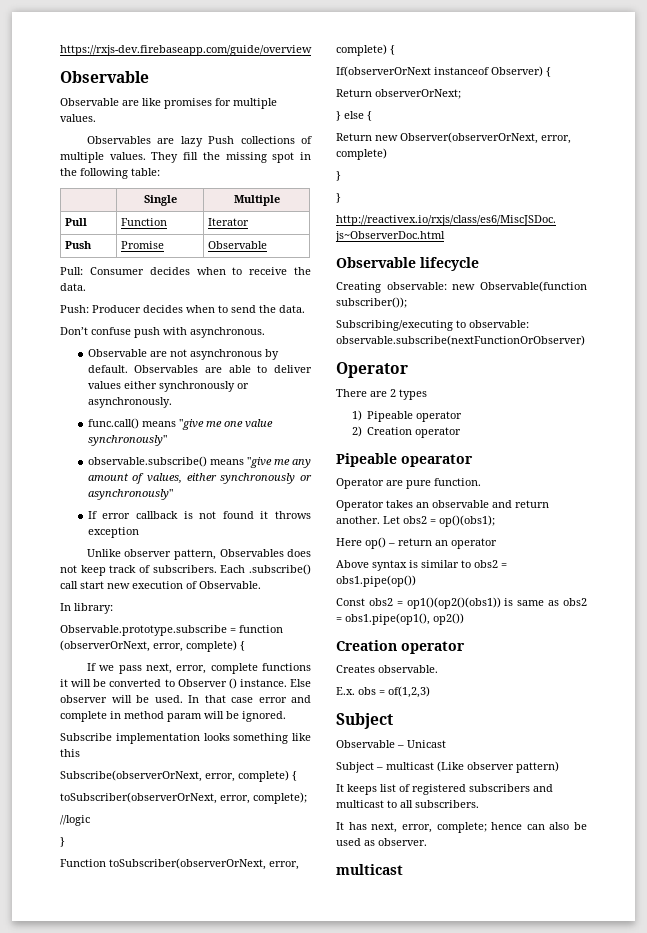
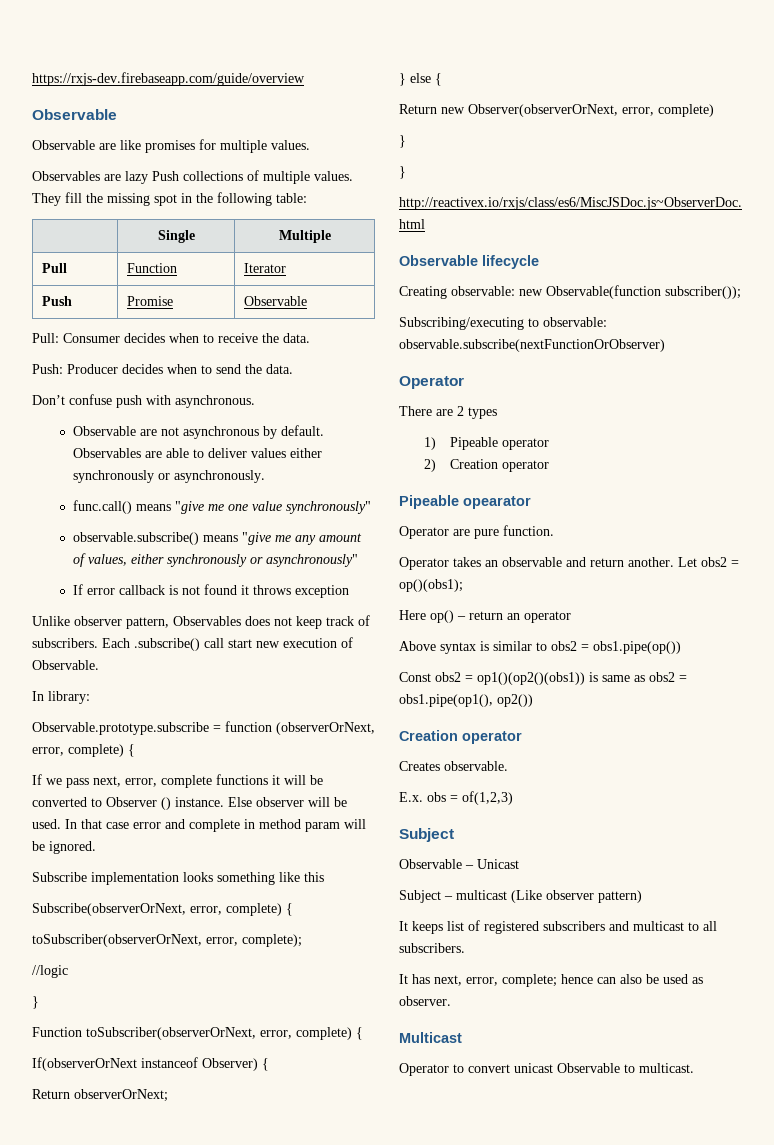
[336,864,403,875] multicast -> [399,1032,462,1043] [399,1063,694,1076] Multicast // Operator to convert unicast Observable to multicast.

